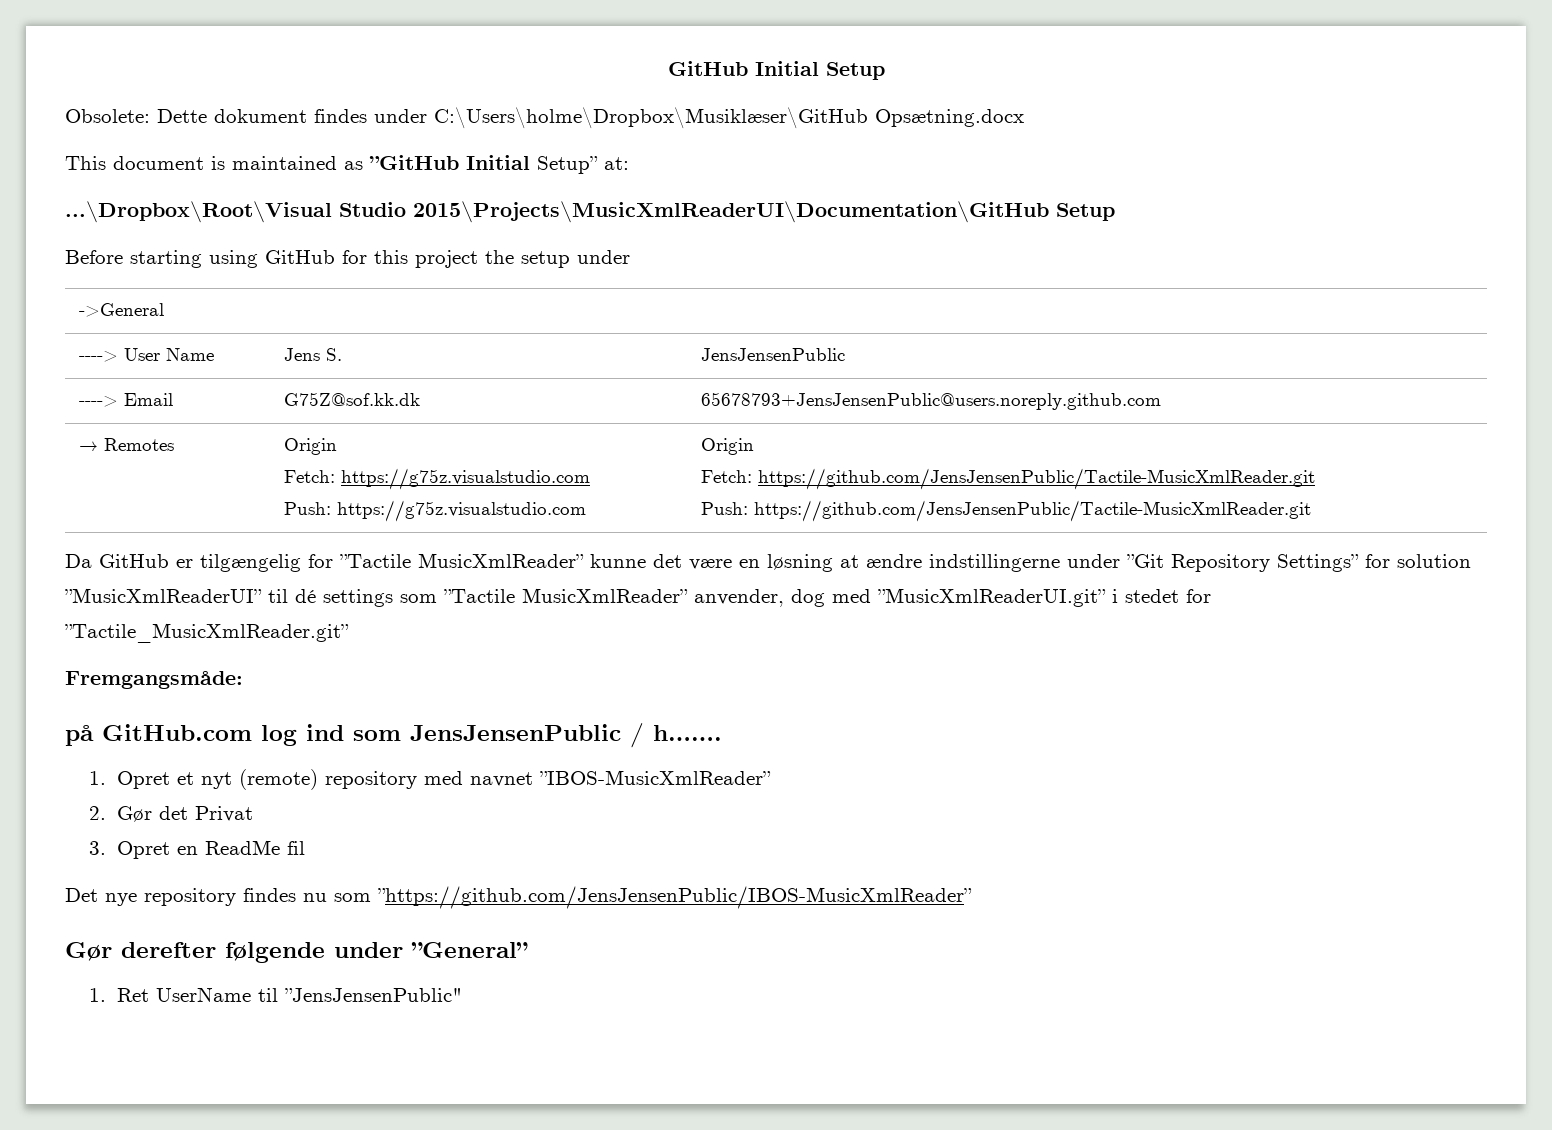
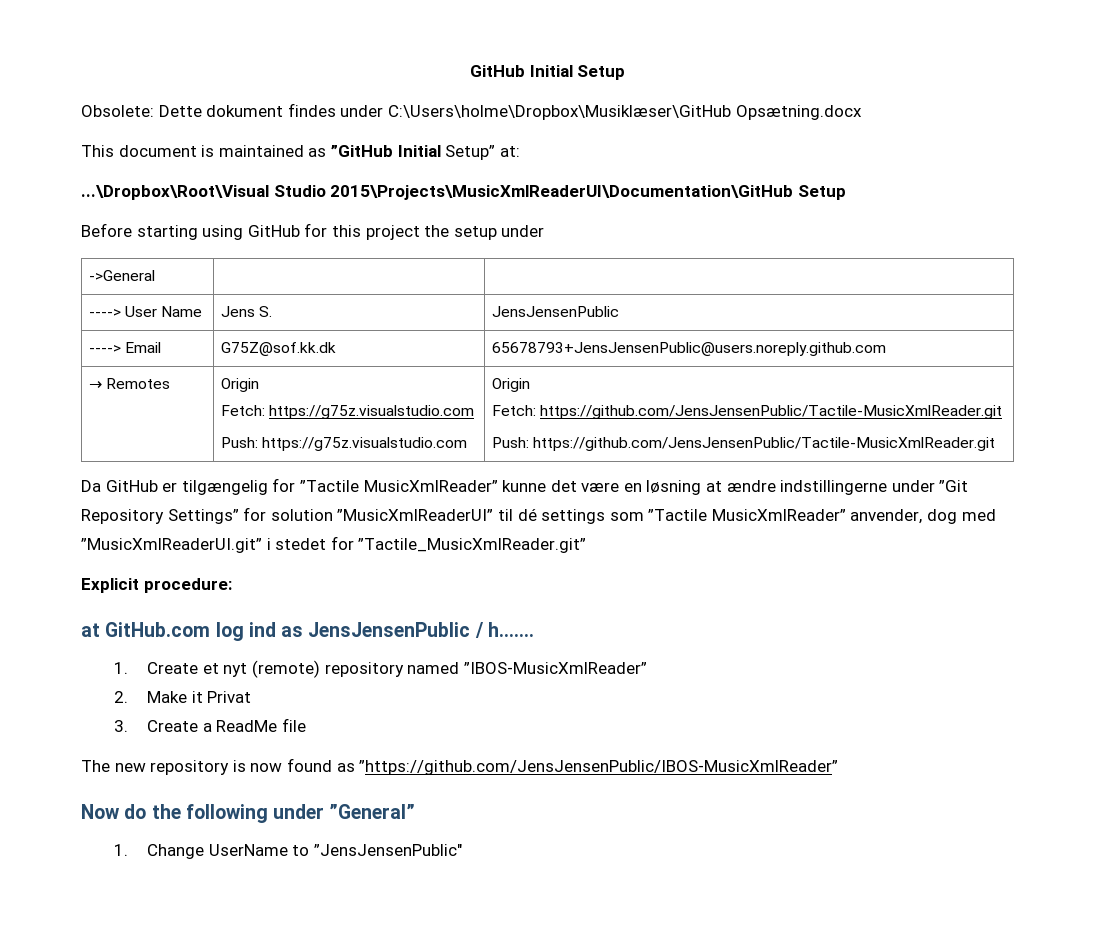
[65,671,243,689] [65,725,94,746] Fremgangsmåde: // på -> [81,578,232,593] [81,623,100,637] Explicit procedure: // at
[353,730,401,741] som -> [281,626,304,637] as
[116,771,170,789] Opret -> [147,662,199,674] Create
[423,771,533,787] med navnet -> [407,662,460,674] named
[116,806,188,822] Gør det -> [147,691,203,703] Make it
[116,840,305,859] [65,886,972,909] [65,942,325,963] Opret en ReadMe fil // Det nye repository findes nu som ”https://github.com/JensJensenPublic/IBOS-MusicXmlReader” // Gør derefter følgende -> [147,718,306,732] [81,758,839,775] [81,804,268,823] Create a ReadMe file // The new repository is now found as ”https://github.com/JensJensenPublic/IBOS-MusicXmlReader” // Now do the following
[116,987,278,1002] Ret UserName til -> [147,844,310,859] Change UserName to

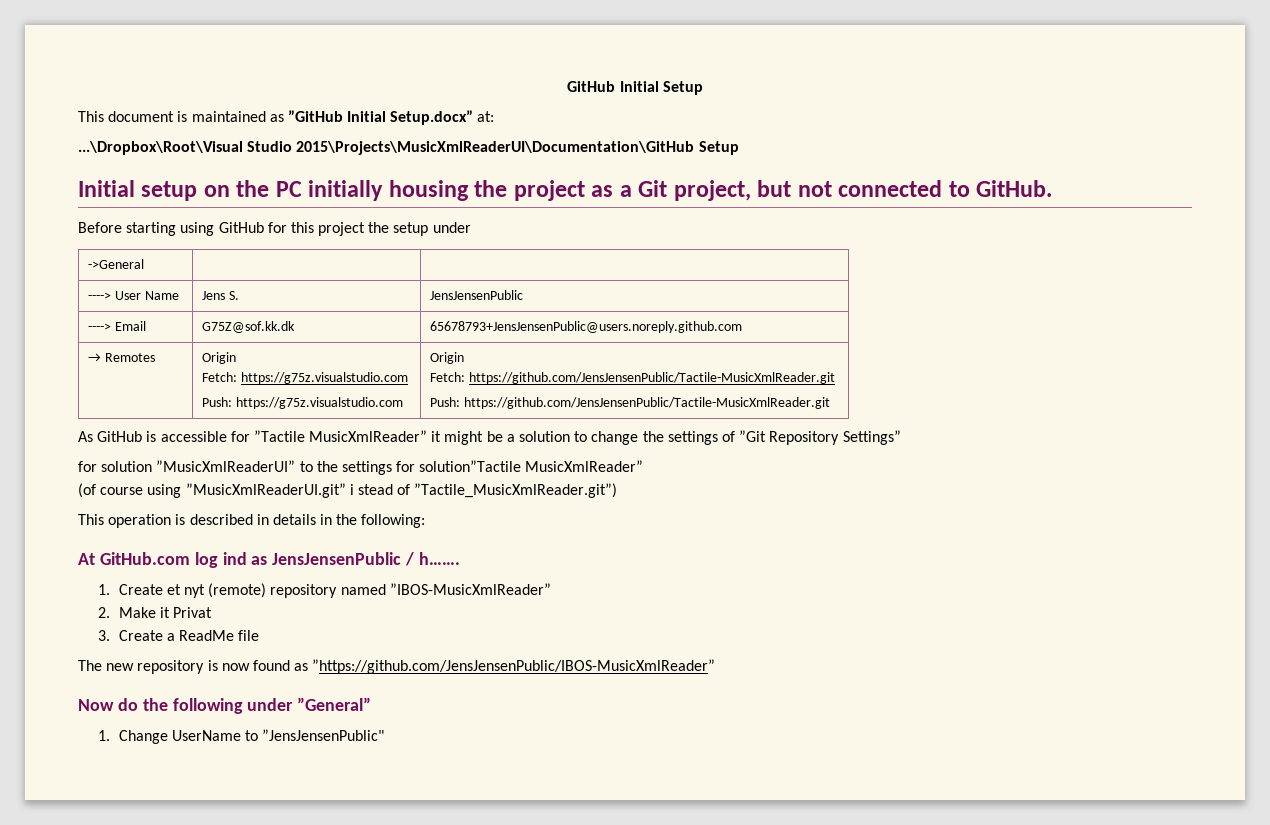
[81,103,862,120] // Obsolete: Dette dokument findes under C:\Users\holme\Dropbox\Musiklæser\GitHub Opsætning.docx -> (703, 88) none
[445,145,496,160] Setup” -> [390,110,474,125] Setup.docx”
(846, 192) none -> [78,180,1053,201] // Initial setup on the PC initially housing the project as a Git project, but not connected to GitHub.
[81,478,935,495] Da GitHub er tilgængelig for ”Tactile MusicXmlReader” kunne det være en løsning at ændre indstillingerne under -> [78,430,735,445] As GitHub is accessible for ”Tactile MusicXmlReader” it might be a solution to change the settings of
(239, 516) none -> (901, 437) //
[497,508,996,524] [81,536,587,553] [81,578,232,593] [81,623,100,637] til dé settings som ”Tactile MusicXmlReader” anvender, dog med ”MusicXmlReaderUI.git” i stedet for ”Tactile_MusicXmlReader.git” // Explicit procedure: // at -> [299,460,644,475] [78,483,618,498] [78,514,426,528] [78,553,95,565] to the settings for solution”Tactile MusicXmlReader” // (of course using ”MusicXmlReaderUI.git” i stead of ”Tactile_MusicXmlReader.git”) // This operation is described in details in the following: // At

